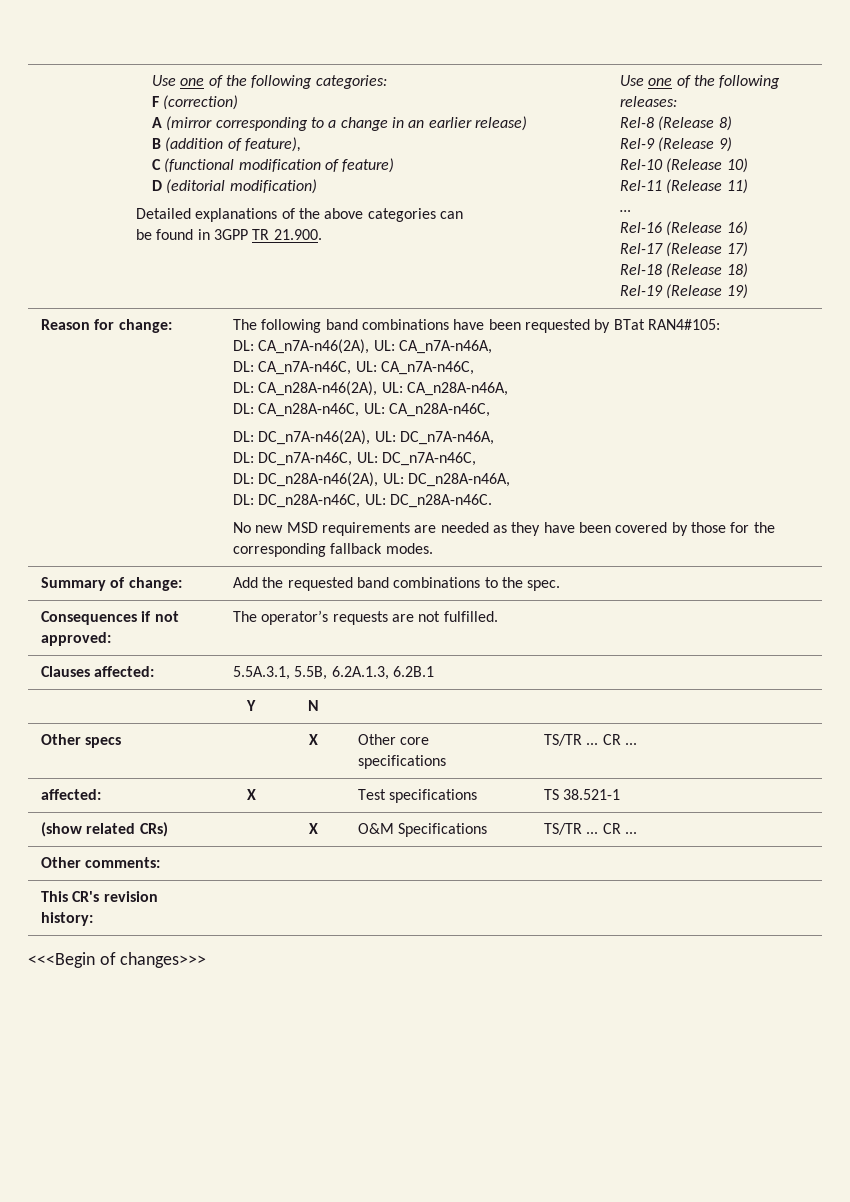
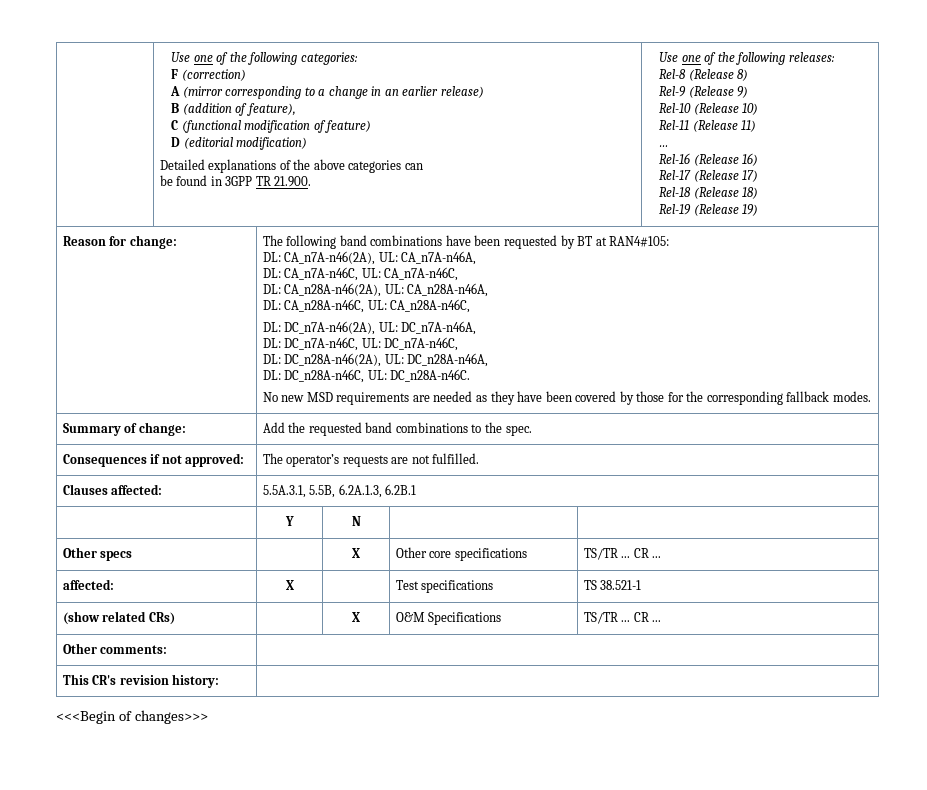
[613,319,645,330] BTat -> [577,236,607,246] BT at

